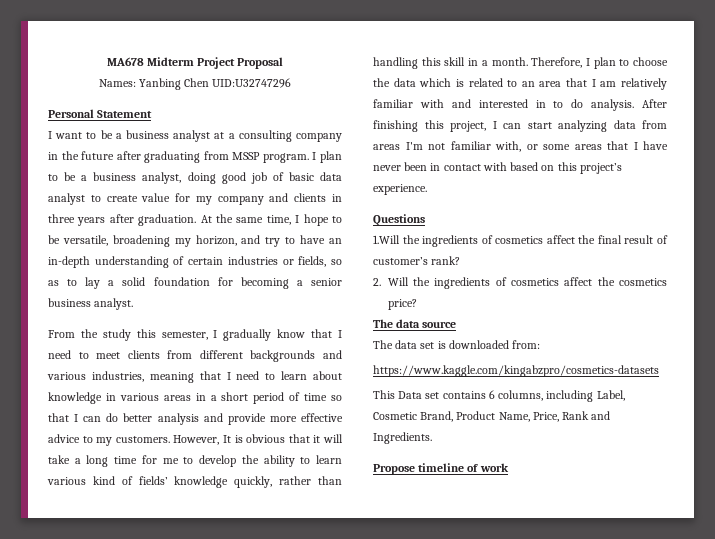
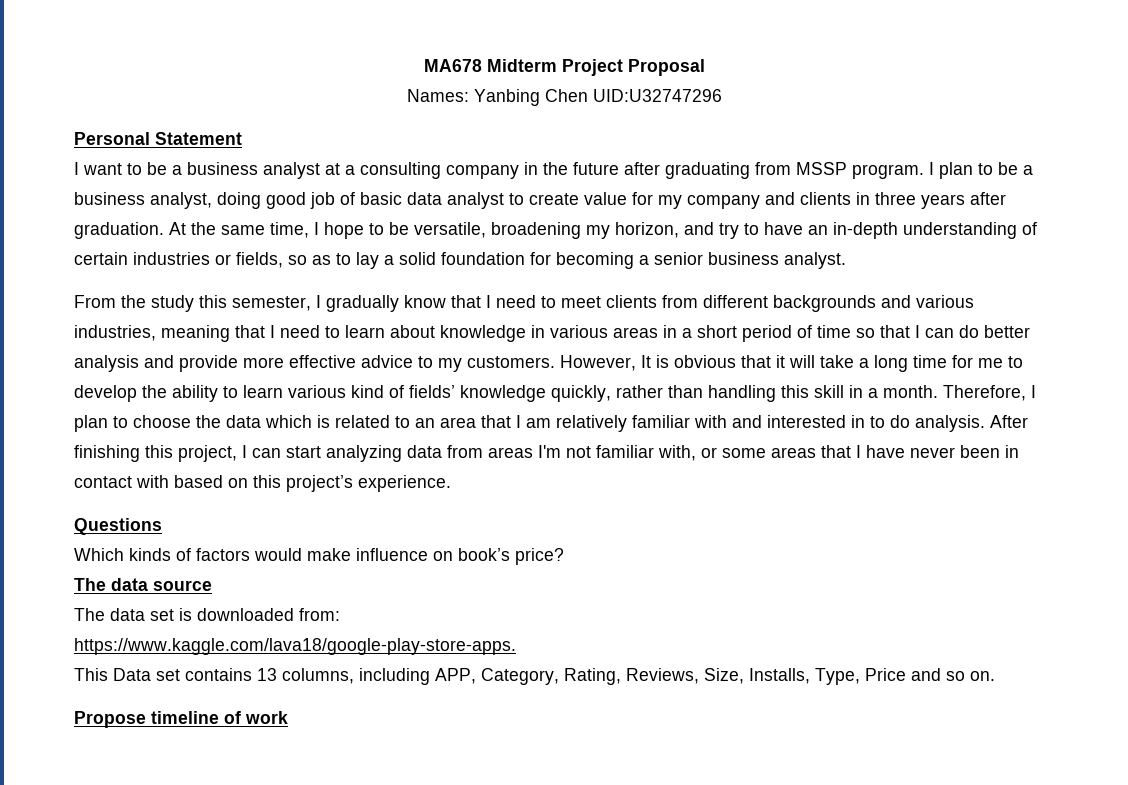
[373,235,668,247] [373,256,461,265] [373,277,667,289] 1.Will the ingredients of cosmetics affect the final result of customer’s rank? // 2. Will the ingredients of cosmetics affect the cosmetics -> [74,548,510,561] Which kinds of factors would make influence on book’s
[373,365,659,377] https://www.kaggle.com/kingabzpro/cosmetics-datasets -> [74,638,516,655] https://www.kaggle.com/lava18/google-play-store-apps.
[488,390,495,399] 6 -> [257,668,277,681] 13
[596,390,625,401] [373,411,611,422] [373,432,432,444] Label, Cosmetic Brand, Product Name, Price, Rank and Ingredients. -> [435,668,995,685] APP, Category, Rating, Reviews, Size, Installs, Type, Price and so on.

